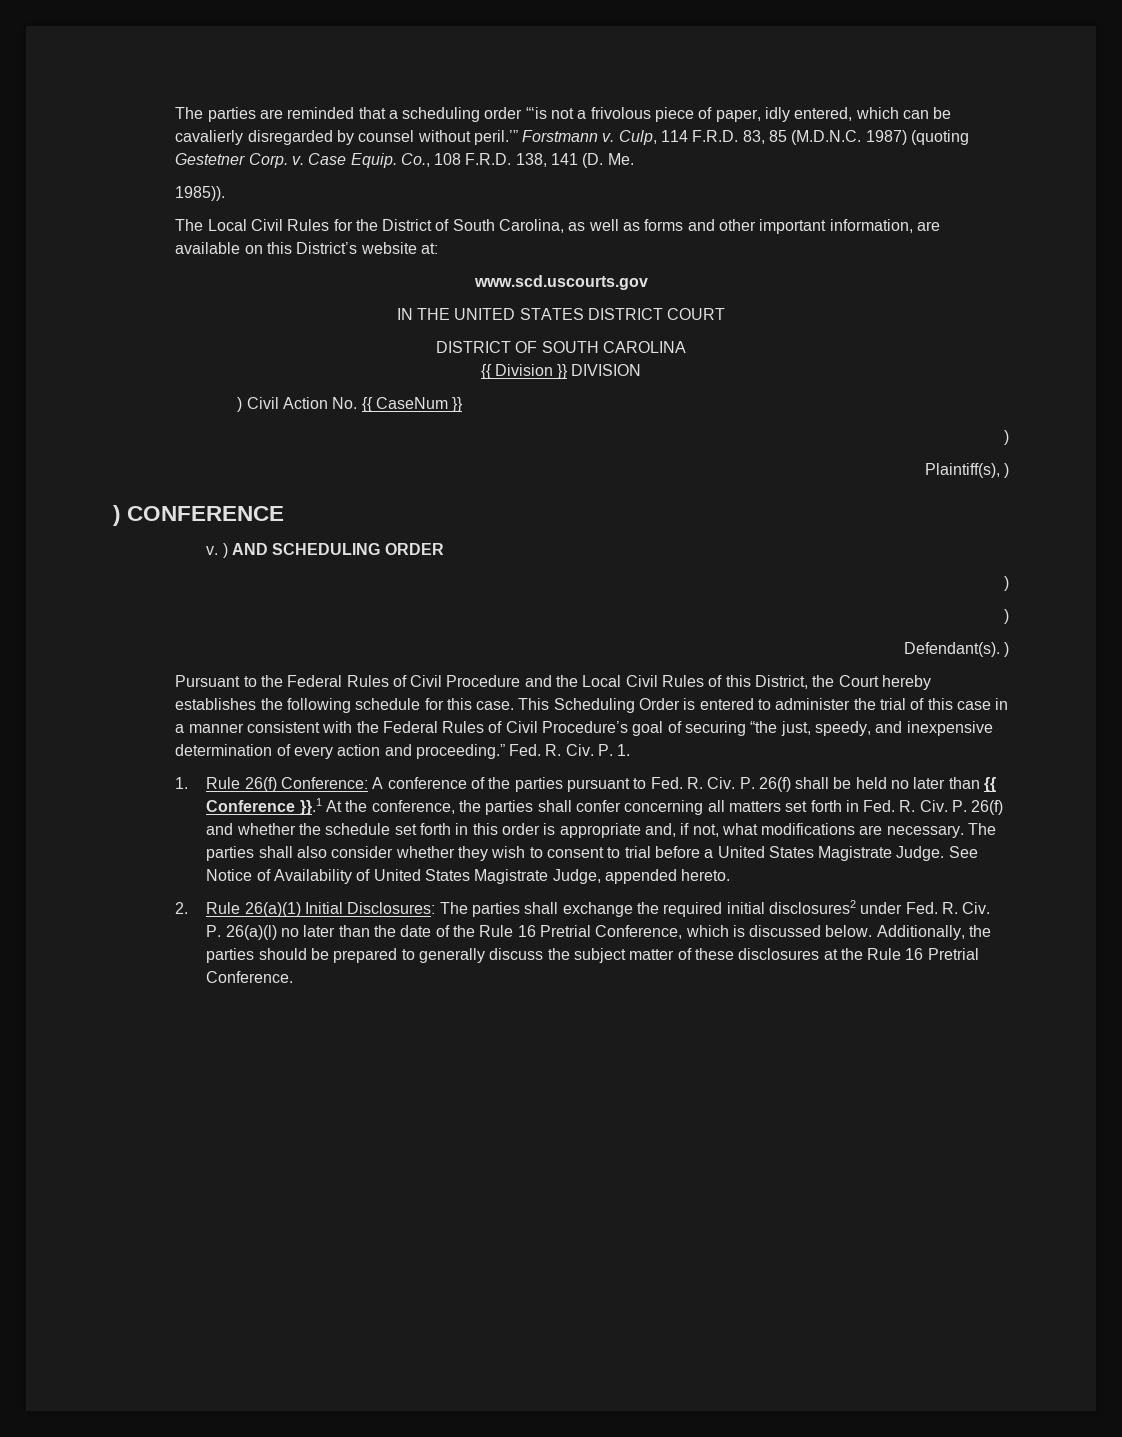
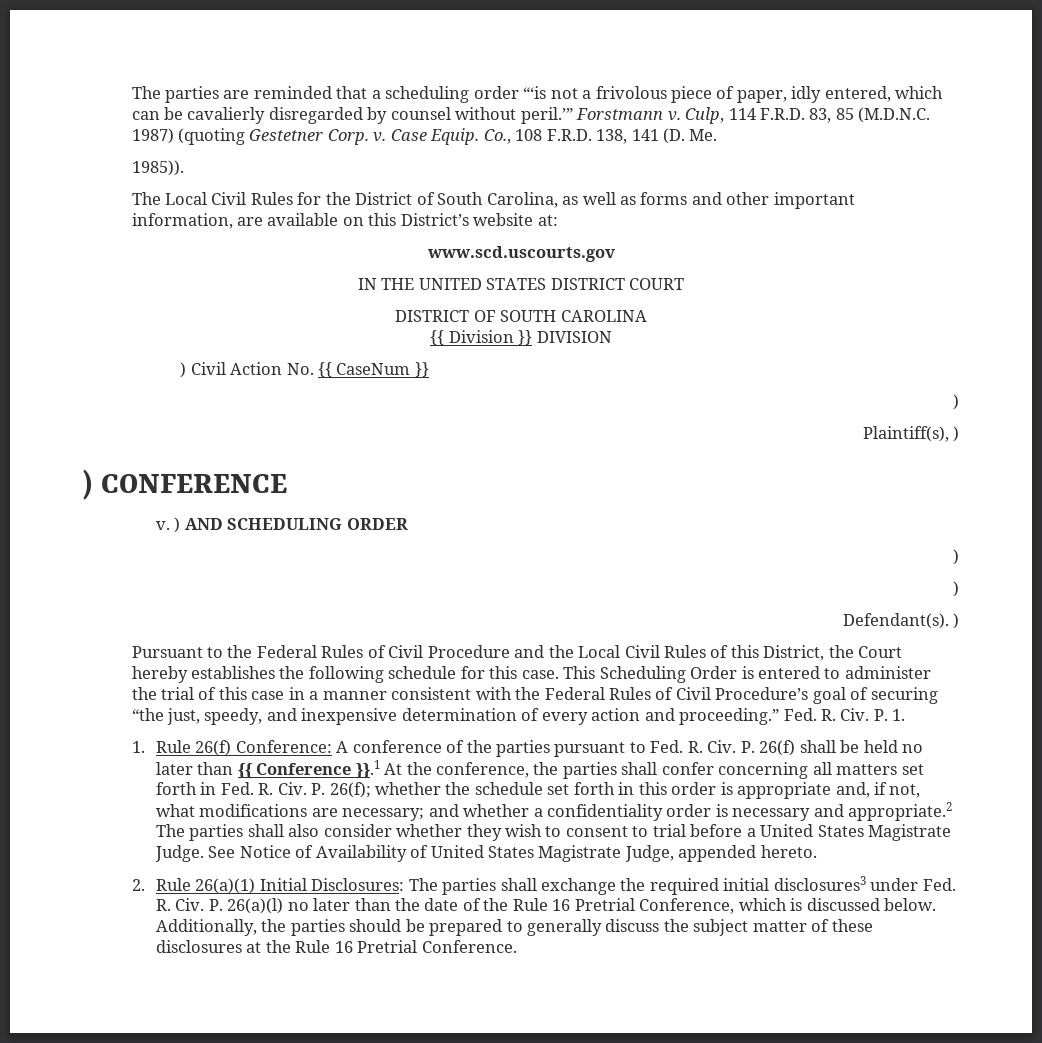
[971,800,1004,815] [206,823,234,835] 26(f) and -> [329,782,371,798] 26(f);
[886,825,964,838] necessary. -> [342,802,953,821] necessary; and whether a confidentiality order is necessary and appropriate.2
[768,900,856,914] disclosures2 -> [773,876,866,891] disclosures3

